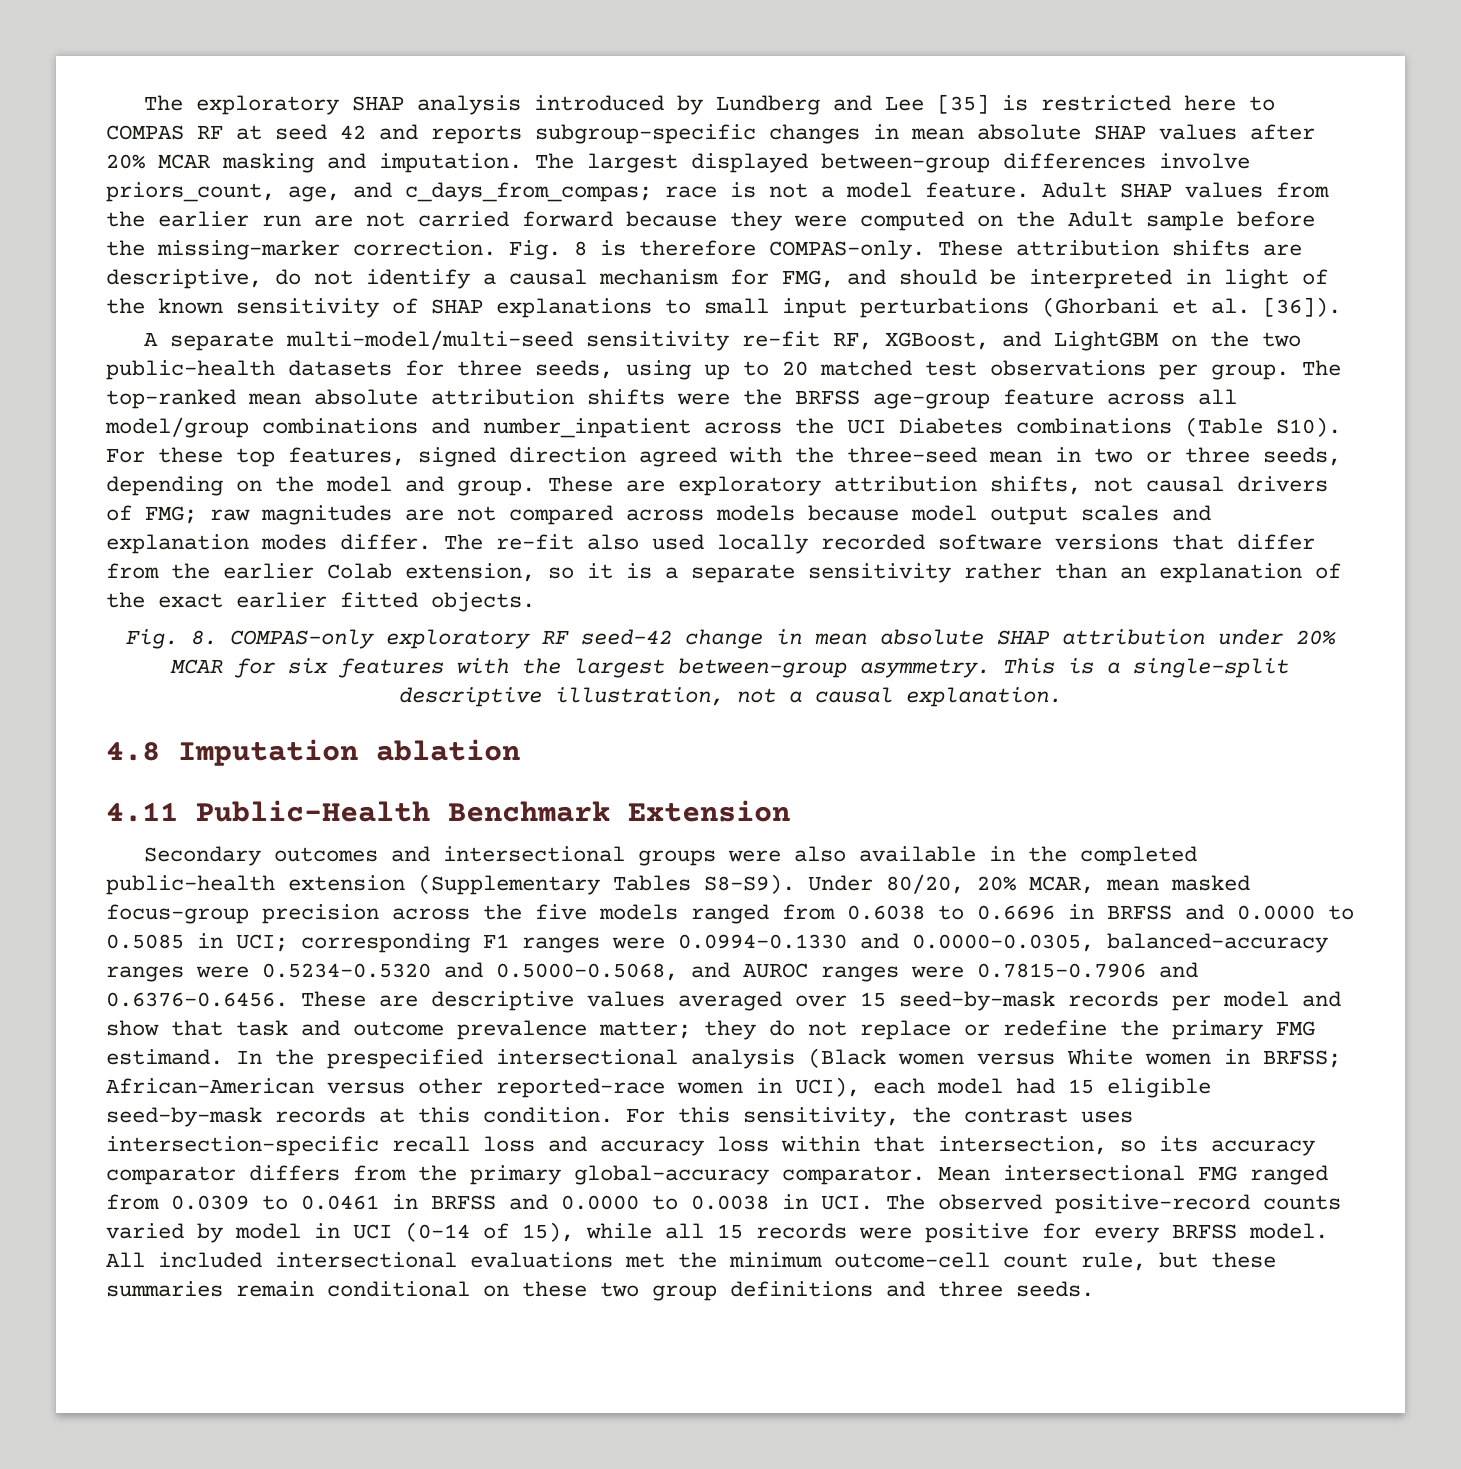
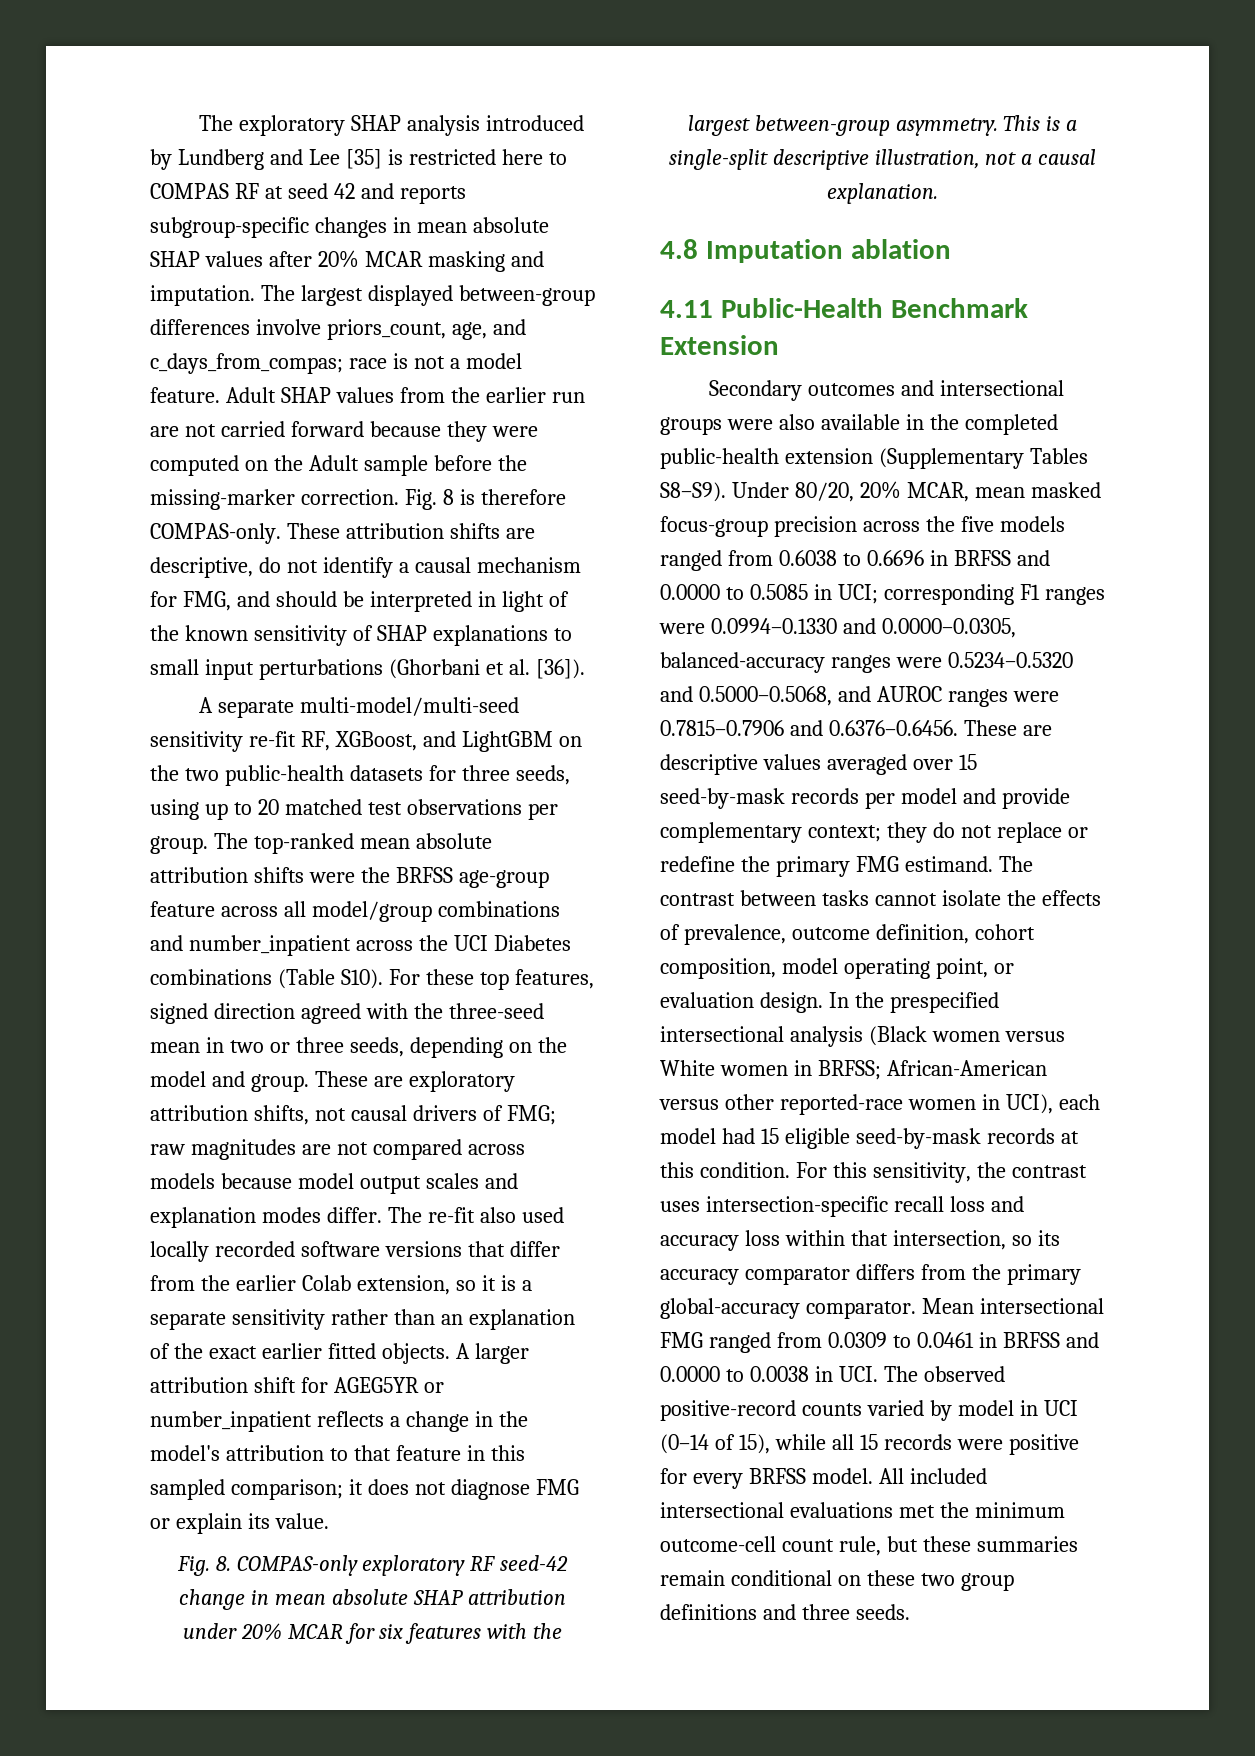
(535, 602) none -> [455,1343,529,1364] [150,1377,444,1393] [150,1411,528,1432] [150,1445,525,1461] [150,1479,579,1500] [150,1513,329,1534] A larger attribution shift for AGEG5YR or number_inpatient reflects a change in the model's attribution to that feature in this sampled comparison; it does not diagnose FMG or explain its value.
[106,1020,691,1040] show that task and outcome prevalence matter; -> [1001,788,1070,809] [660,822,881,843] provide complementary context;
(223, 1057) none -> [998,856,1033,872] [660,890,1101,906] [660,924,1035,945] [660,958,1014,979] [660,992,823,1013] The contrast between tasks cannot isolate the effects of prevalence, outcome definition, cohort composition, model operating point, or evaluation design.

